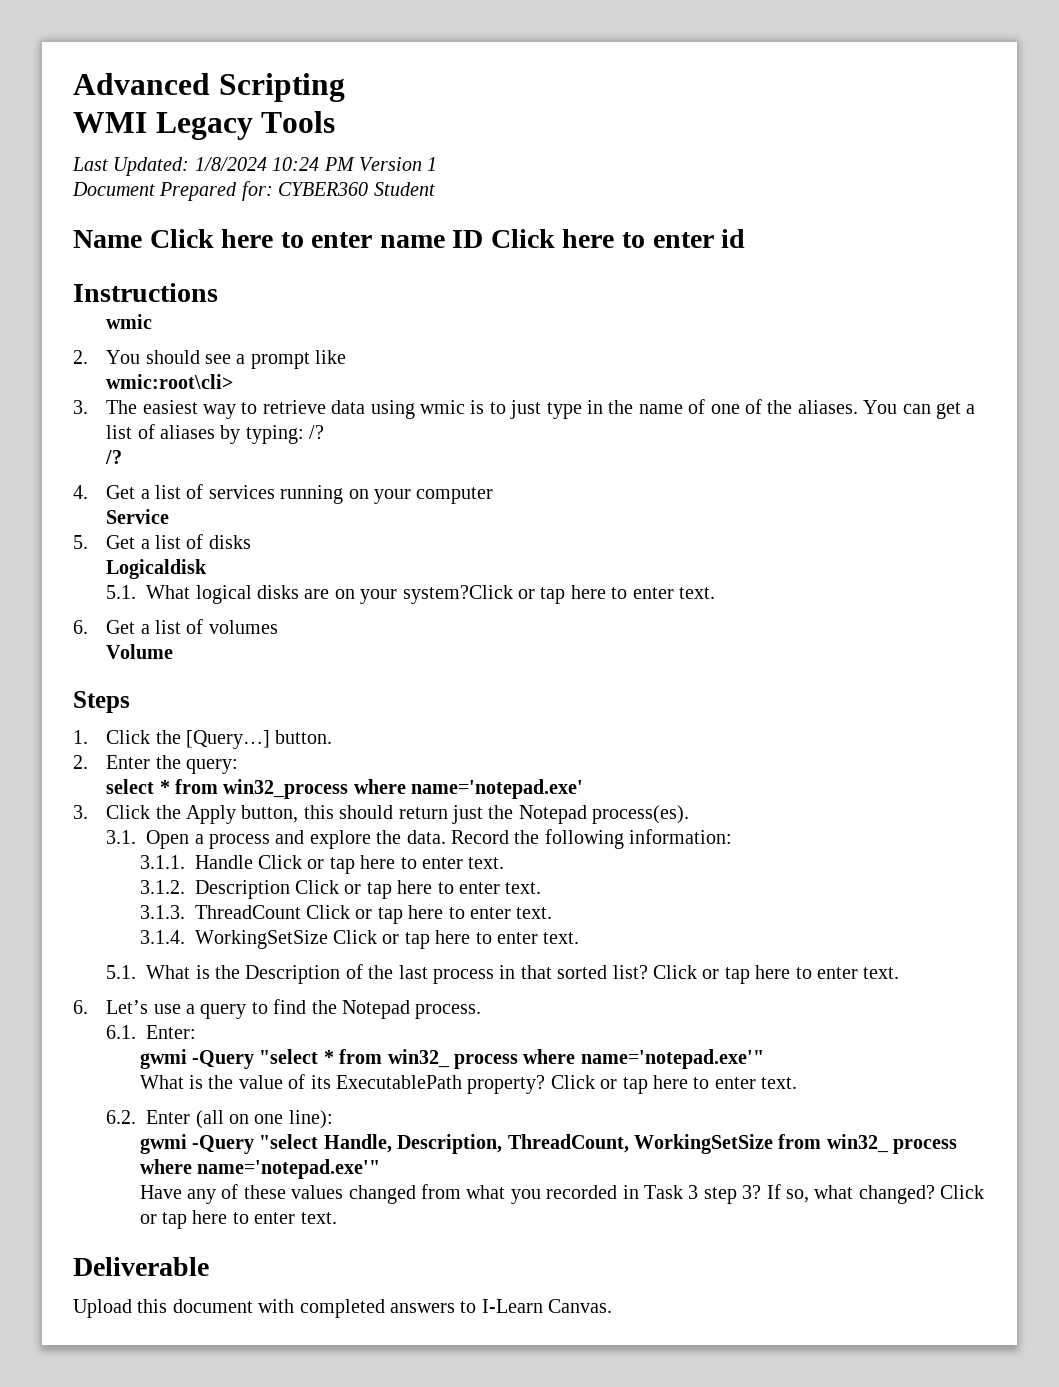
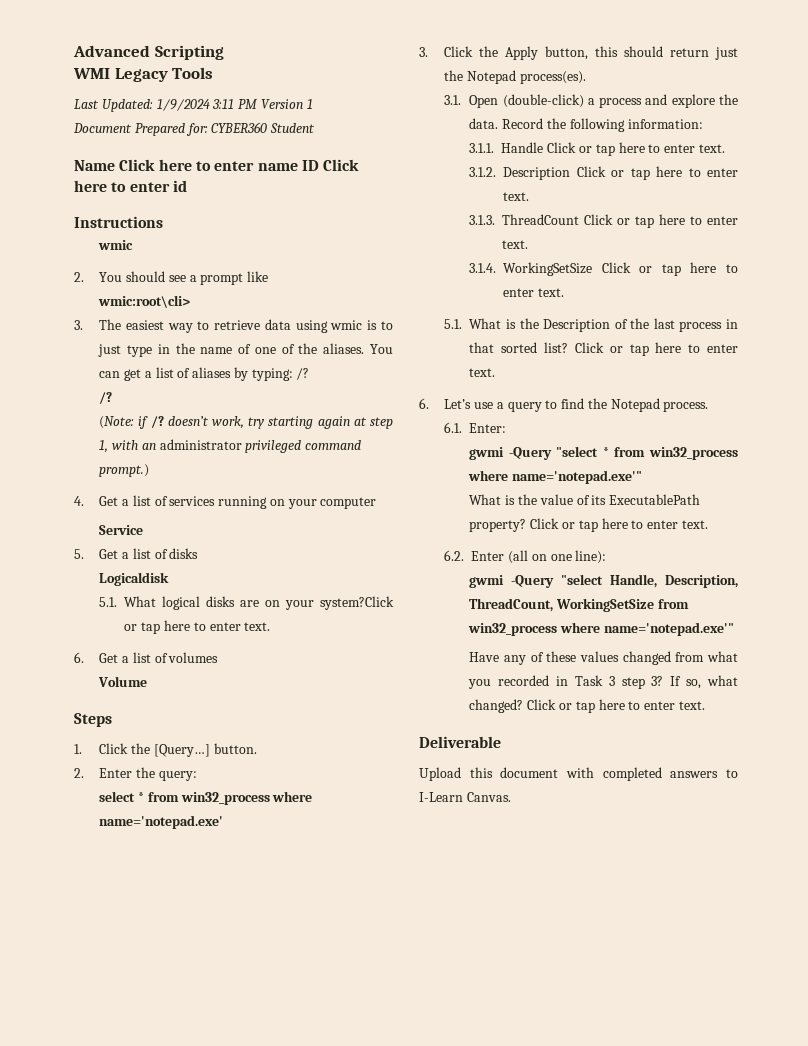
[194,157,320,171] 1/8/2024 10:24 -> [156,99,235,111] 1/9/2024 3:11
(123, 457) none -> [99,416,394,429] [99,439,362,453] [99,464,150,477] // (Note: if /? doesn’t work, try starting again at step 1, with an administrator privileged command prompt.)
(190, 839) none -> [502,94,584,108] (double-click)
[387,1049,518,1069] win32_ process -> [649,447,739,460] win32_process
[826,1134,958,1154] win32_ process -> [468,623,558,636] win32_process

